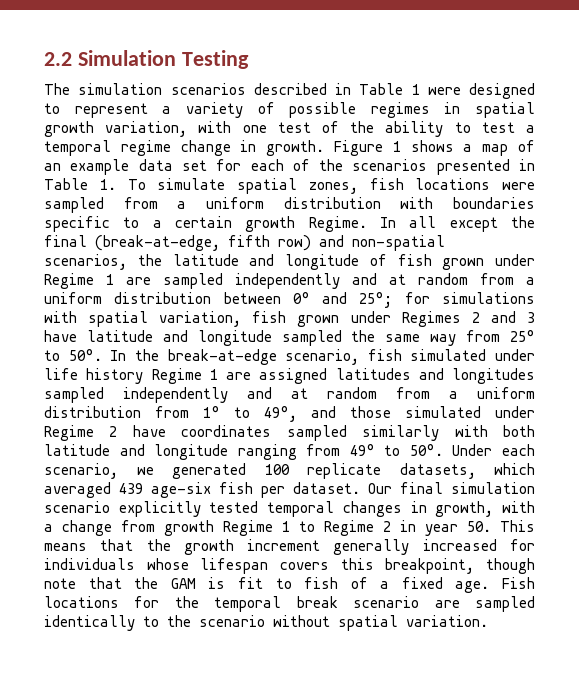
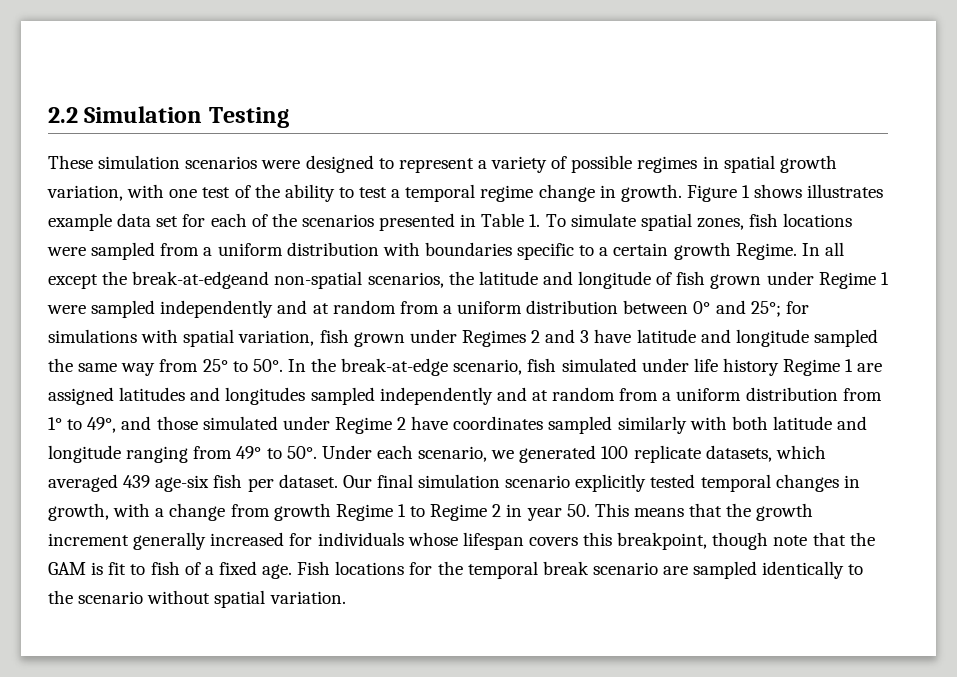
[44,83,70,95] The -> [48,155,93,169] These
[253,83,420,95] described in Table 1 -> (258, 162) none
[463,140,536,156] [44,163,61,171] a map of an -> [807,184,884,198] illustrates
[44,235,344,251] final (break-at-edge, fifth row) and -> [132,271,270,289] break-at-edgeand
[126,277,151,285] are -> [47,305,86,314] were

